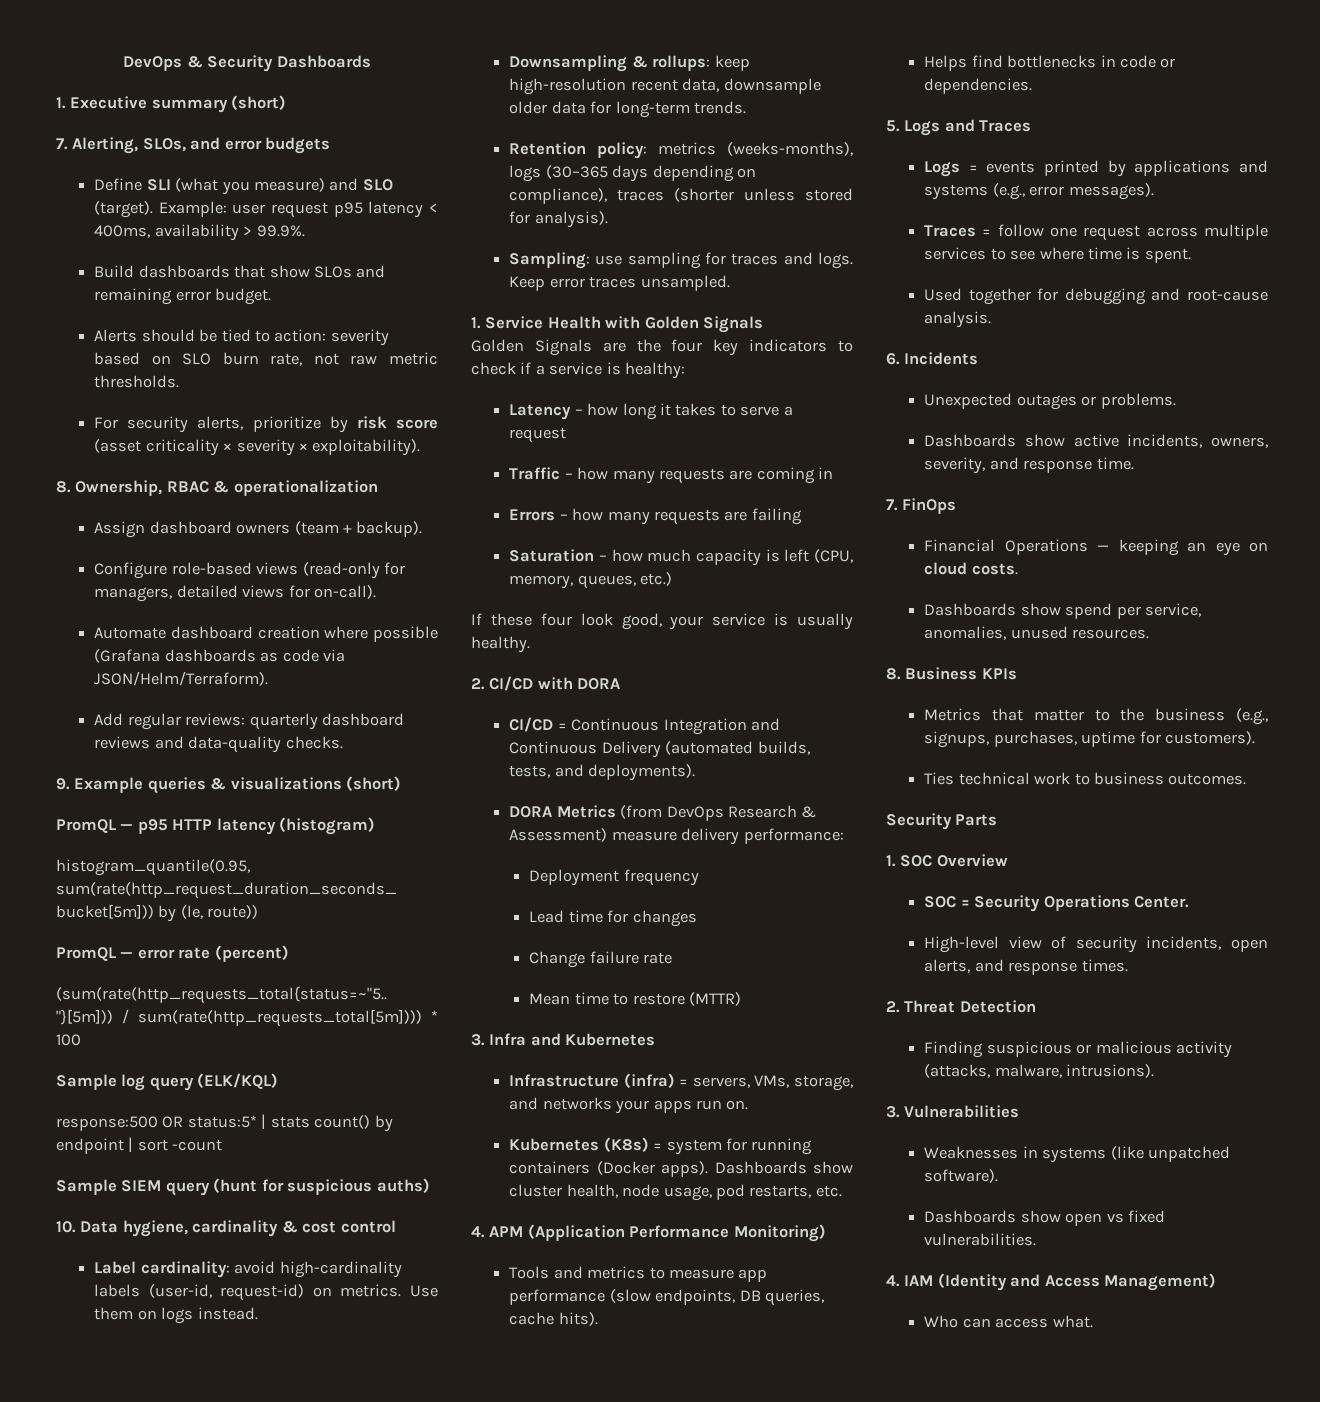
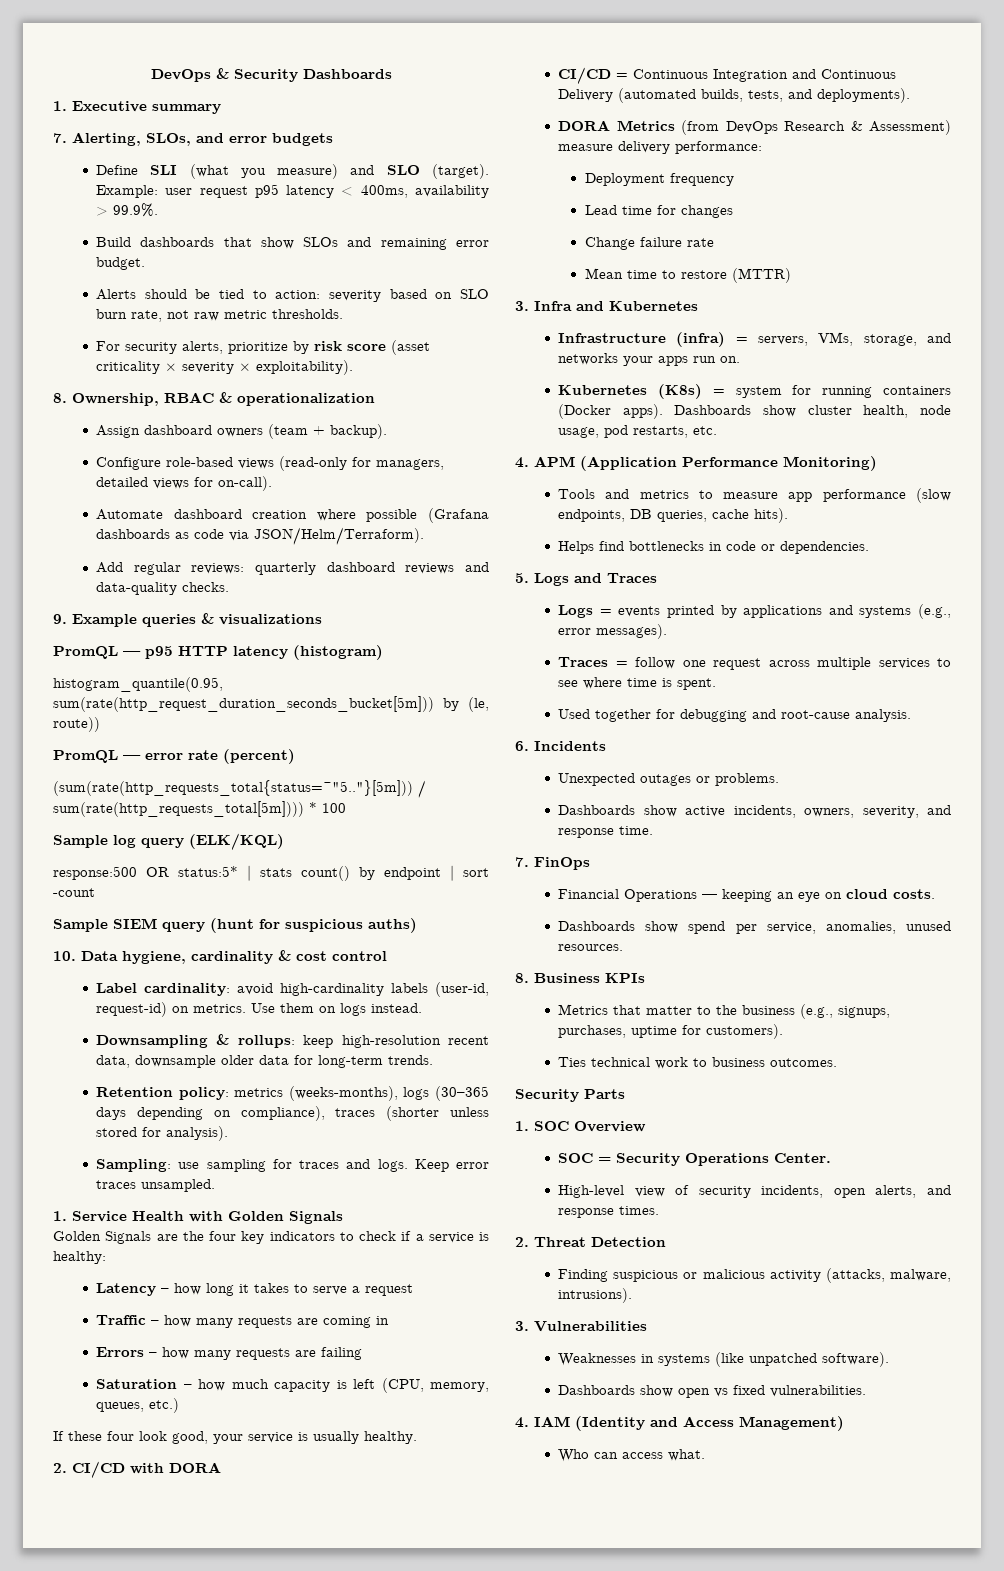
[231,95,287,110] (short) -> (221, 109) none
[346,776,402,791] (short) -> (322, 619) none

